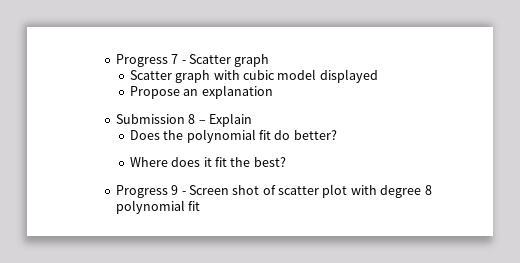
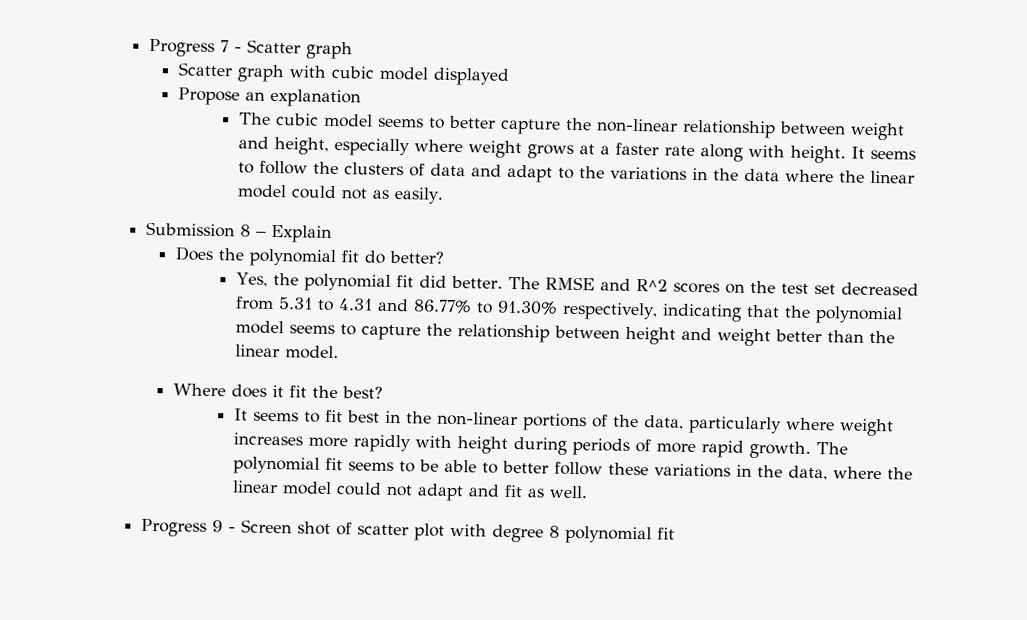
(273, 92) none -> [239,112,906,141] [238,136,917,164] [238,160,916,184] [237,184,445,204] // The cubic model seems to better capture the non-linear relationship between weight and height, especially where weight grows at a faster rate along with height. It seems to follow the clusters of data and adapt to the variations in the data where the linear model could not as easily.
(337, 135) none -> [236,272,920,296] [235,296,904,325] [235,320,896,347] [235,344,340,360] // Yes, the polynomial fit did better. The RMSE and R^2 scores on the test set decreased from 5.31 to 4.31 and 86.77% to 91.30% respectively, indicating that the polynomial model seems to capture the relationship between height and weight better than the linear model.
(286, 162) none -> [234,408,895,437] [233,432,849,459] [233,456,914,481] [232,480,589,502] // It seems to fit best in the non-linear portions of the data, particularly where weight increases more rapidly with height during periods of more rapid growth. The polynomial fit seems to be able to better follow these variations in the data, where the linear model could not adapt and fit as well.

